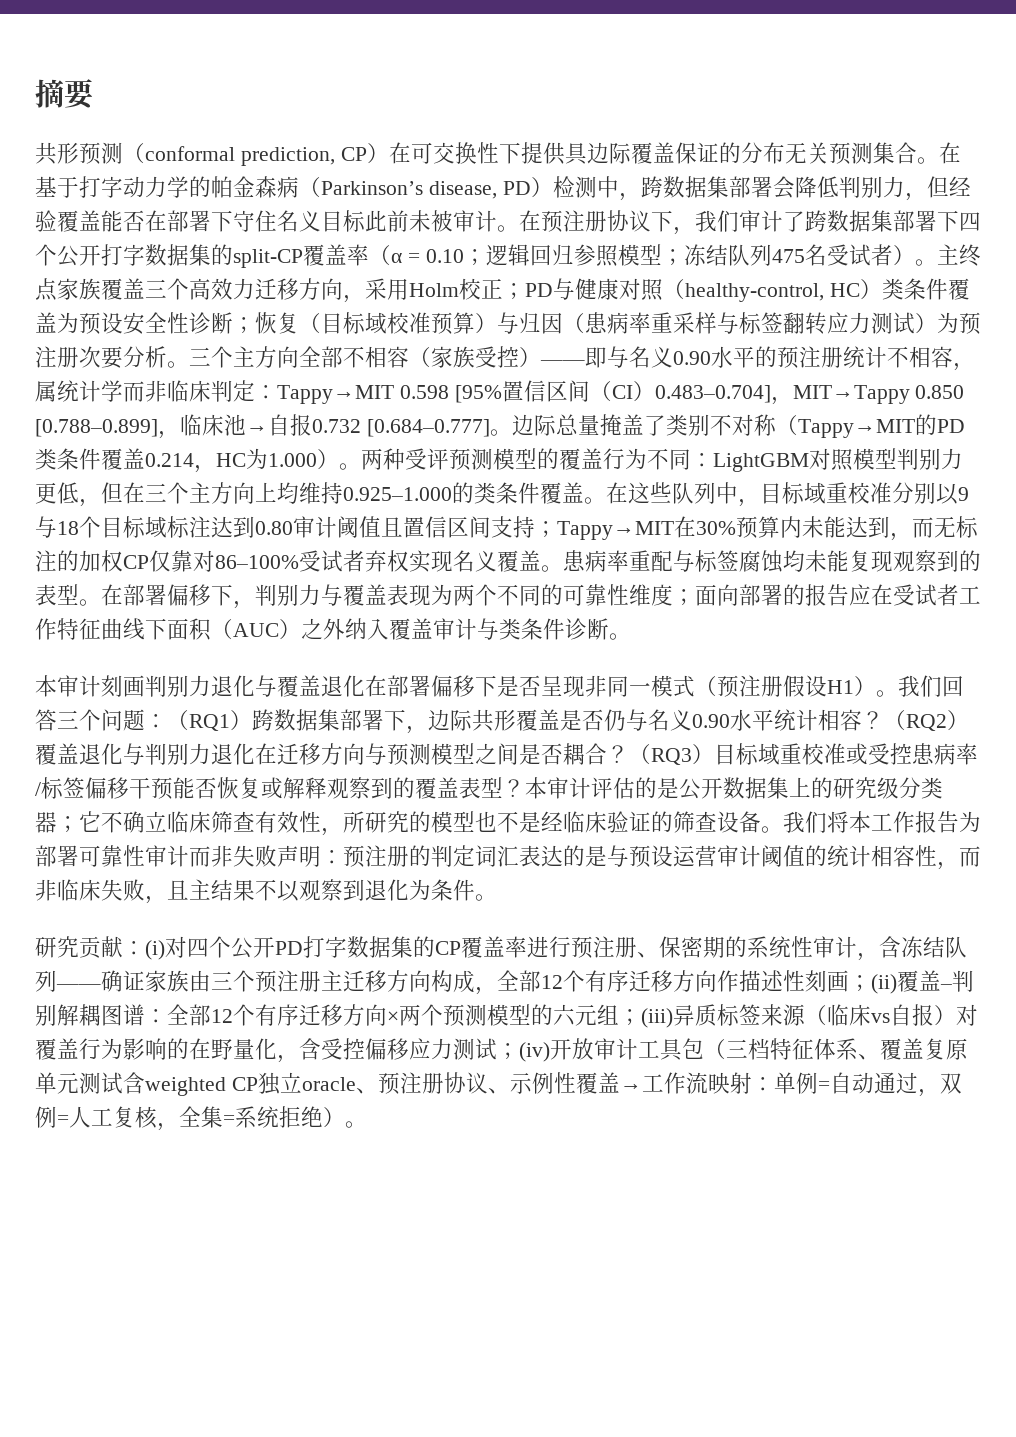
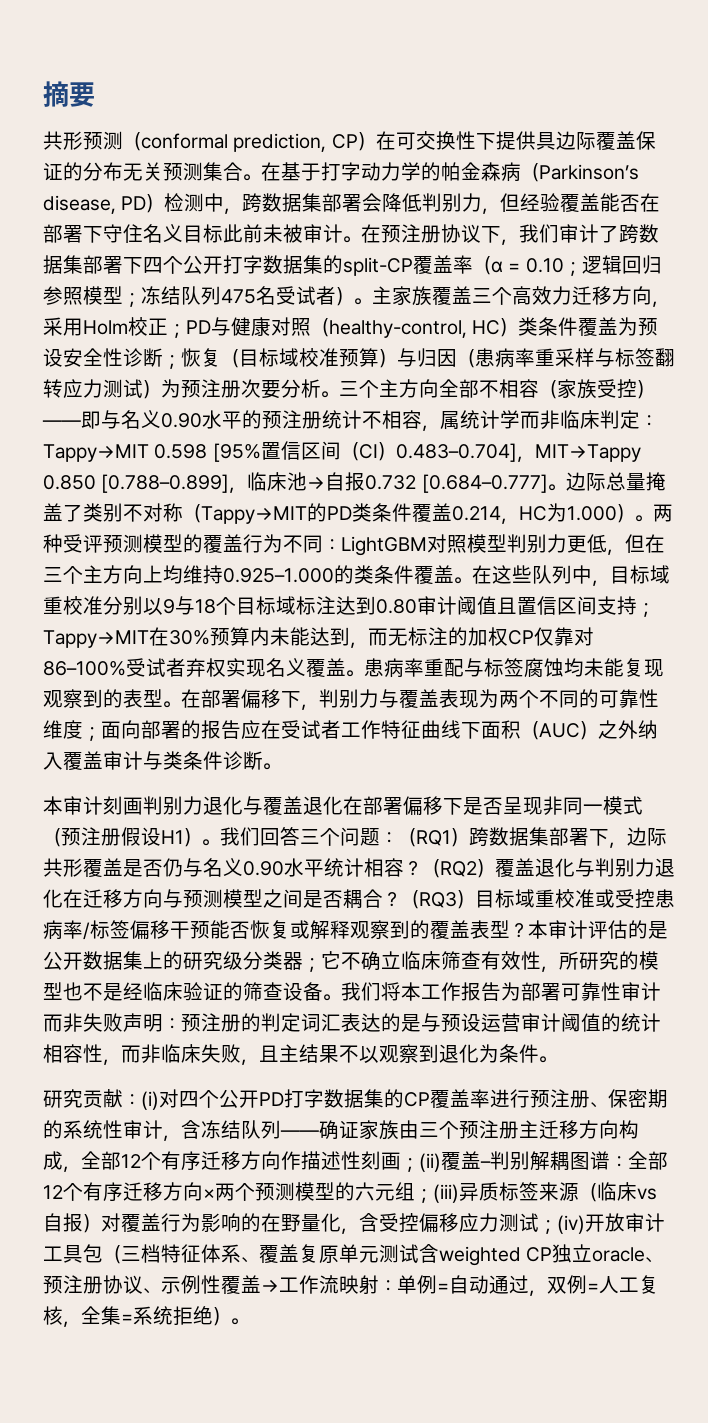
[958,244,981,267] [35,278,57,301] 终点 -> (392, 295) none

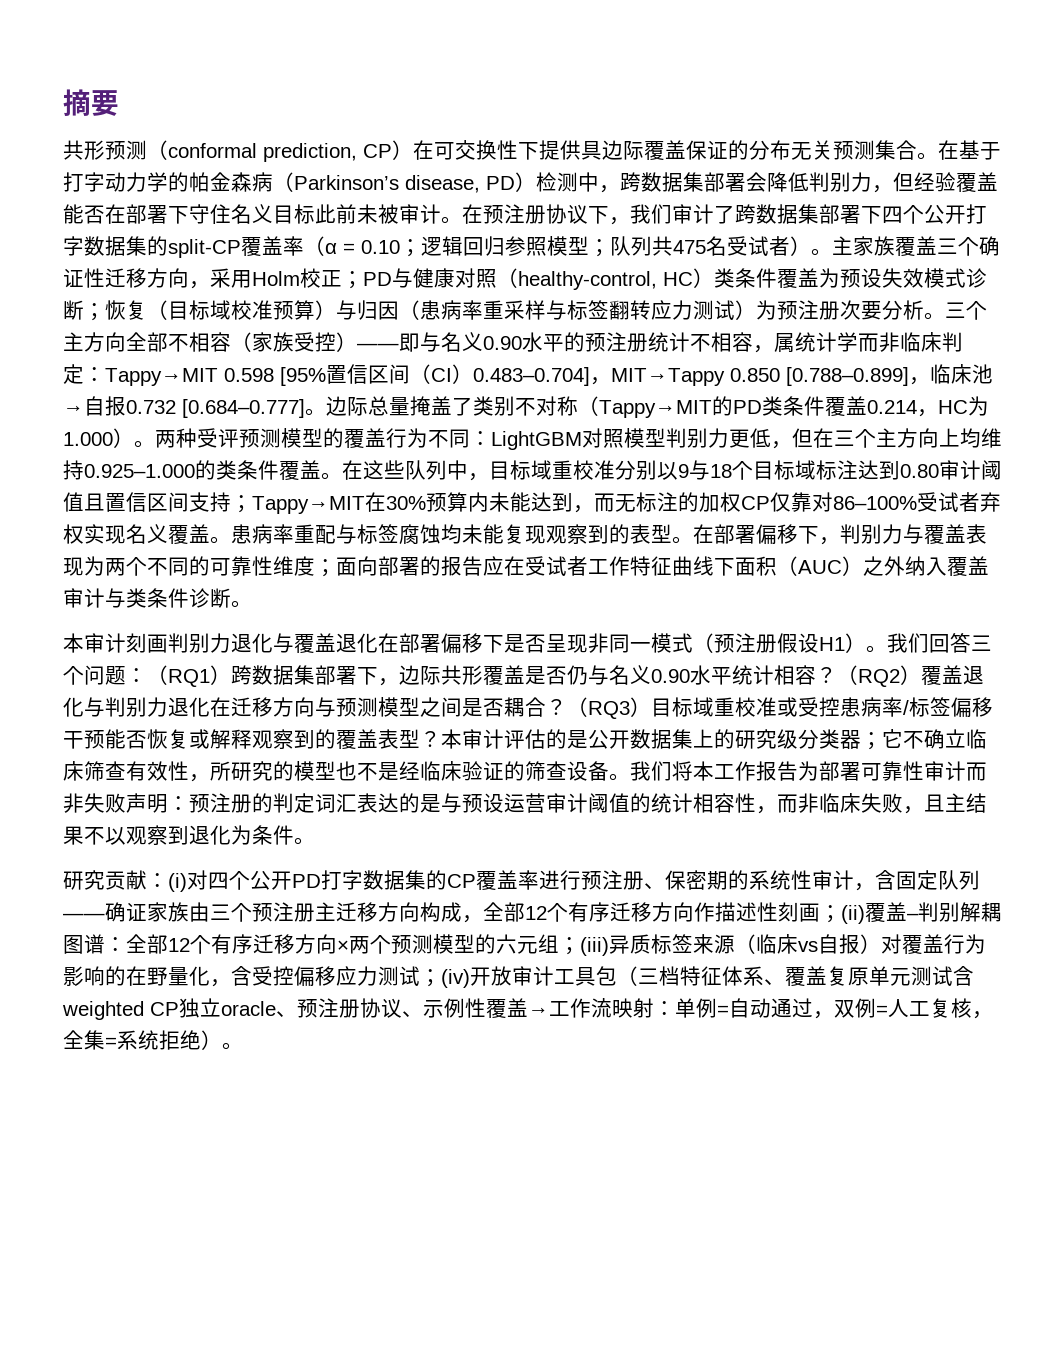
[141,286,221,305] 冻结队列 -> [610,236,673,256] 队列共
[512,286,572,305] 高效力 -> [979,236,1000,256] [63,268,105,288] 确证性
[63,348,123,367] 安全性 -> [882,268,966,288] 失效模式
[201,1120,241,1139] 冻结 -> [896,870,938,890] 固定

